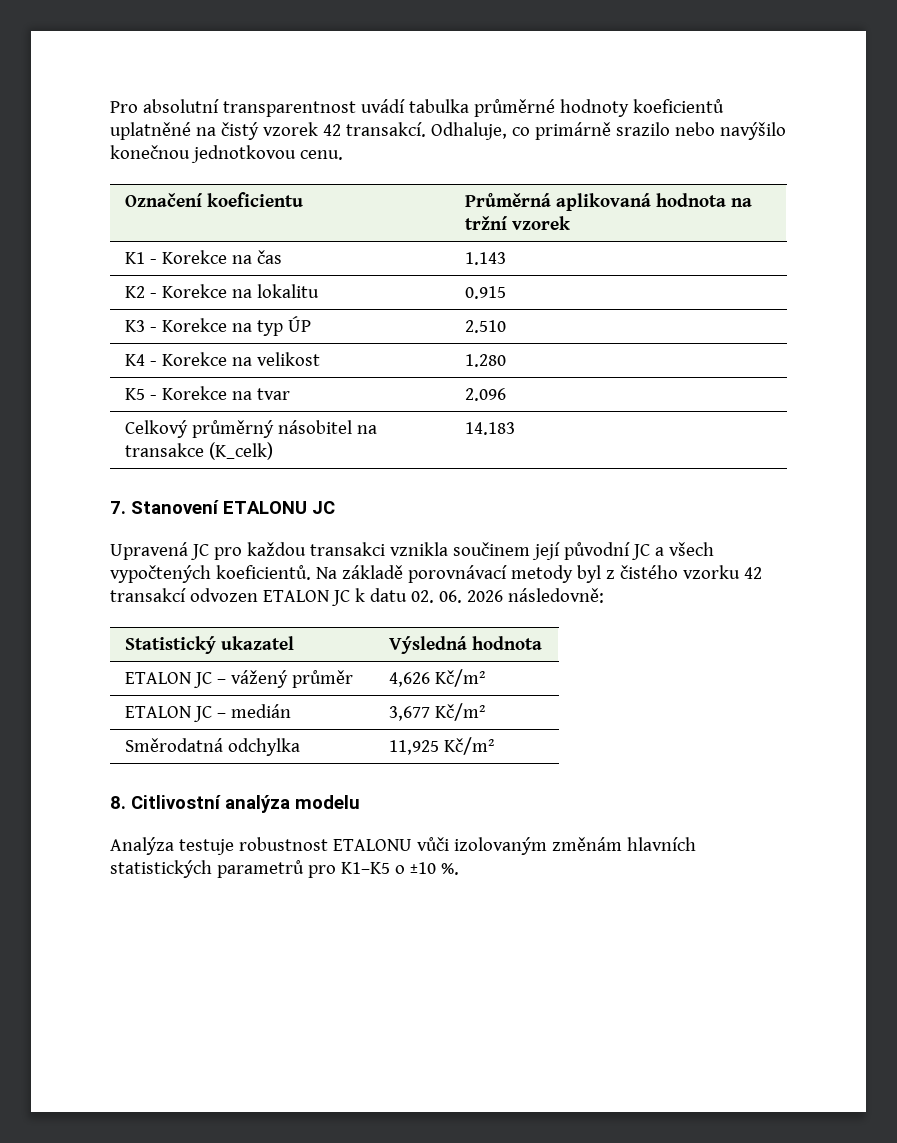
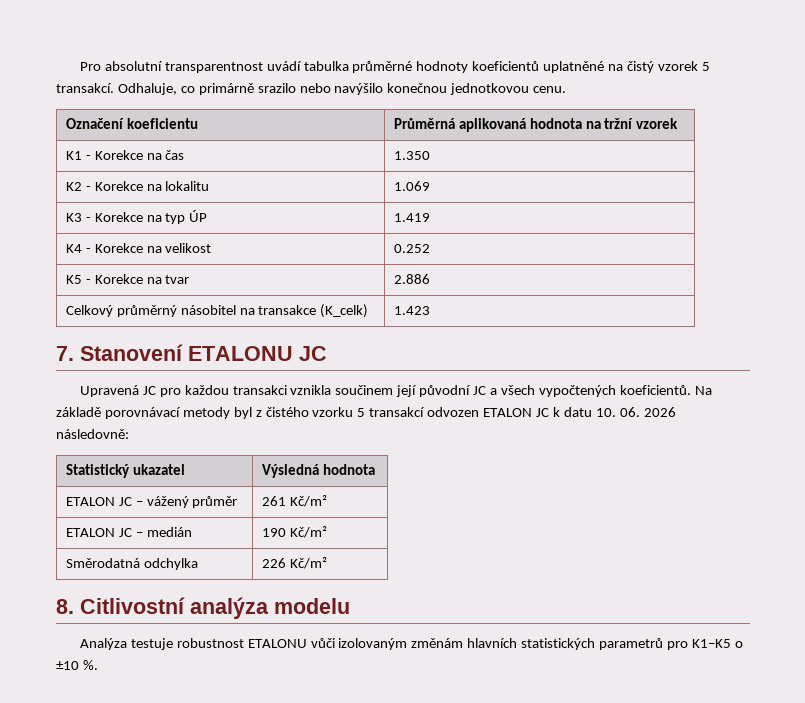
[322,124,341,136] 42 -> [701,62,710,71] 5
[464,252,506,265] 1.143 -> [393,151,430,160] 1.350
[464,286,506,299] 0.915 -> [393,181,430,191] 1.069
[464,320,506,333] 2.510 -> [393,213,430,222] 1.419
[464,354,506,367] 1.280 -> [393,244,430,253] 0.252
[464,388,506,401] 2.096 -> [393,274,430,284] 2.886
[464,422,515,435] 14.183 -> [393,306,430,315] 1.423
[743,567,762,579] 42 -> [357,408,366,417] 5
[410,590,434,603] 02. -> [595,408,616,417] 10.
[388,672,430,687] 4,626 -> [261,496,286,506] 261
[388,706,430,721] 3,677 -> [261,528,286,537] 190
[388,740,439,755] 11,925 -> [261,558,286,568] 226

